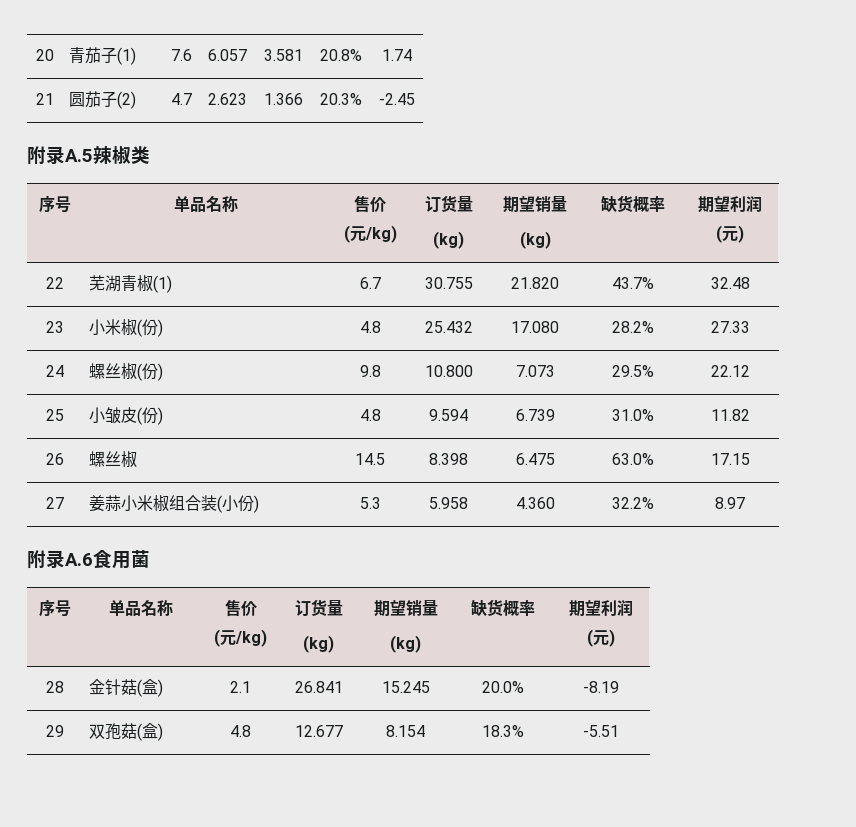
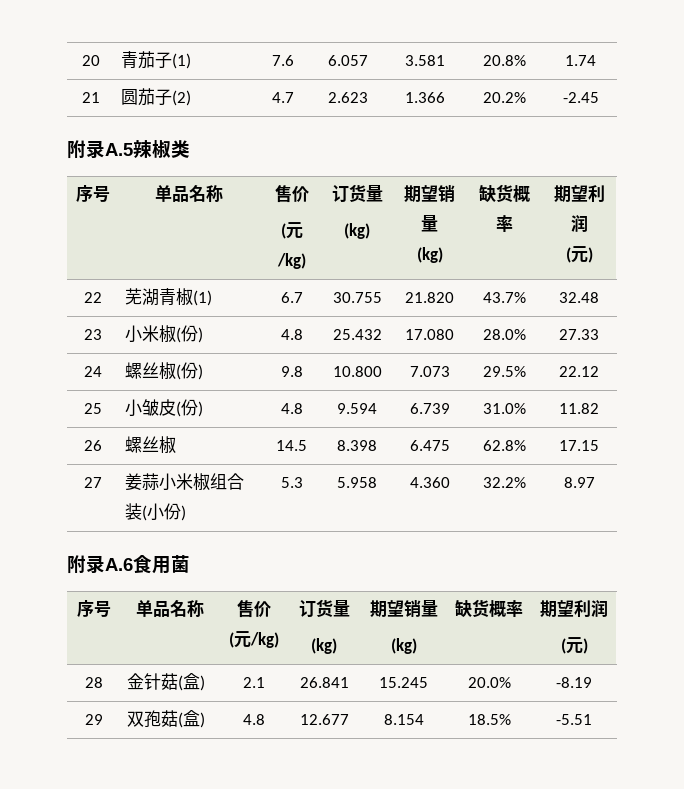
[320,93,362,105] 20.3% -> [482,92,526,103] 20.2%
[611,321,654,333] 28.2% -> [483,329,526,340] 28.0%
[611,453,654,465] 63.0% -> [483,440,526,451] 62.8%
[482,725,524,737] 18.3% -> [467,714,511,725] 18.5%

